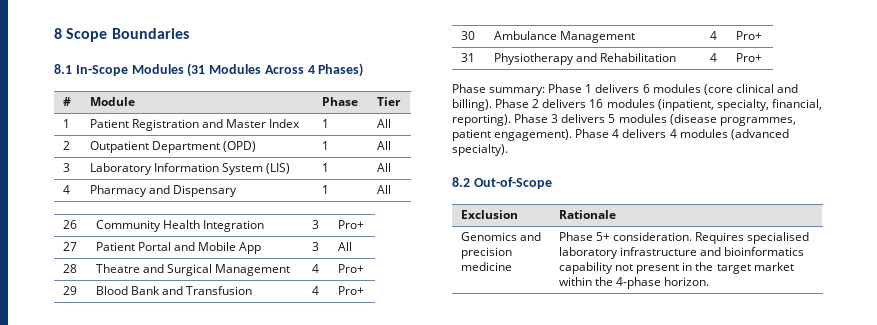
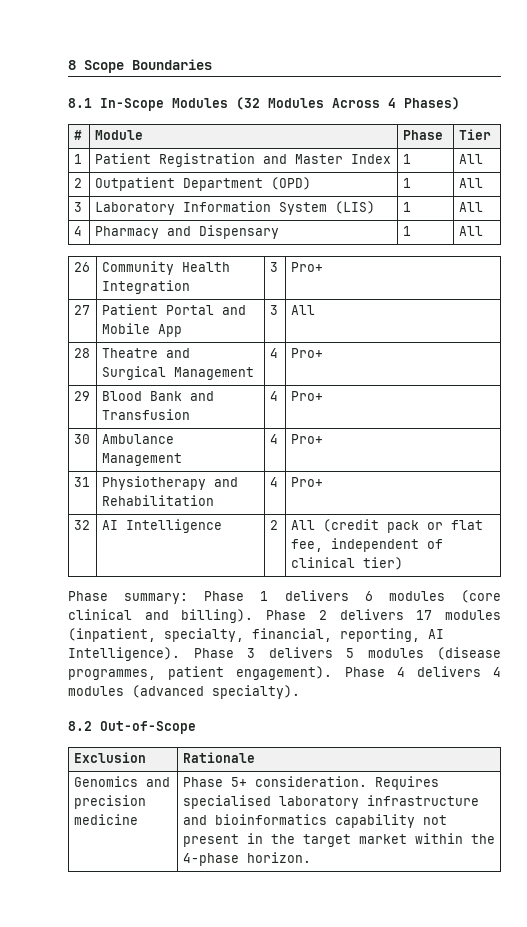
[187,63,206,77] (31 -> [236,97,260,110] (32
(763, 57) none -> [73,520,90,530] [101,519,222,533] [269,520,278,530] [290,519,483,533] [290,538,443,552] [290,557,403,570] // 32 | AI Intelligence | 2 | All (credit pack or flat fee, independent of clinical tier)
[589,99,604,108] 16 -> [416,610,433,620] 17
[452,114,511,126] reporting). -> [340,628,444,642] [68,647,180,661] reporting, AI Intelligence).

